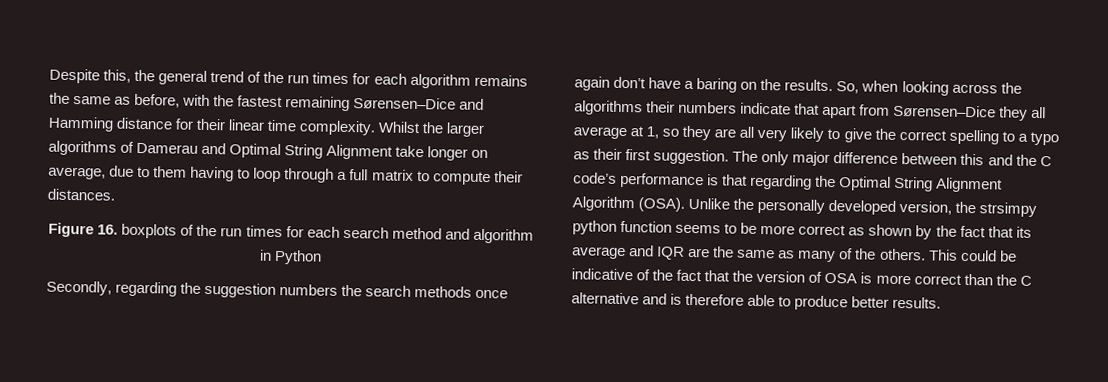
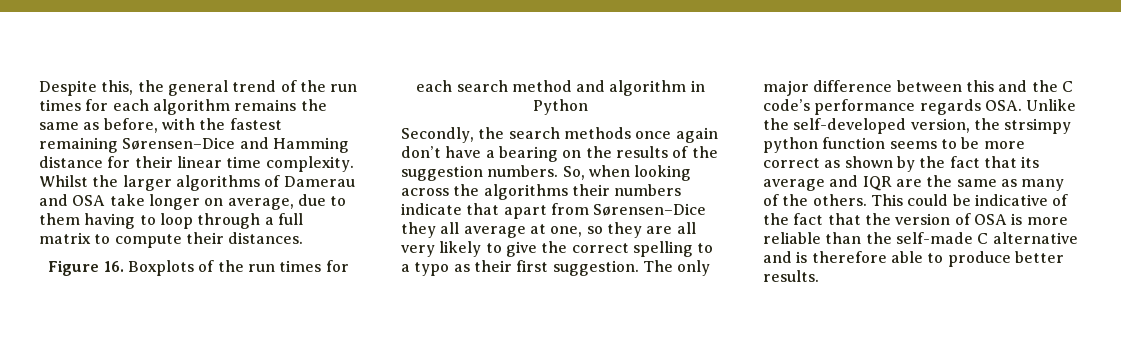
[229,143,394,160] Optimal String Alignment -> [72,195,106,206] OSA
[121,223,178,239] boxplots -> [128,260,195,276] Boxplots
[115,281,339,298] regarding the suggestion numbers -> (474, 135) none
[696,78,738,93] baring -> [498,146,558,162] bearing
[784,79,834,92] results. -> [615,146,718,158] [401,165,559,181] results of the suggestion numbers.
[646,126,660,139] 1, -> [550,226,583,237] one,
[707,174,1004,193] [572,196,897,215] is that regarding the Optimal String Alignment Algorithm (OSA). Unlike the personally developed -> [919,99,1077,115] [763,118,907,134] regards OSA. Unlike the self-developed
[913,274,962,285] correct -> [763,232,821,244] reliable
(1017, 280) none -> [895,232,973,244] self-made

